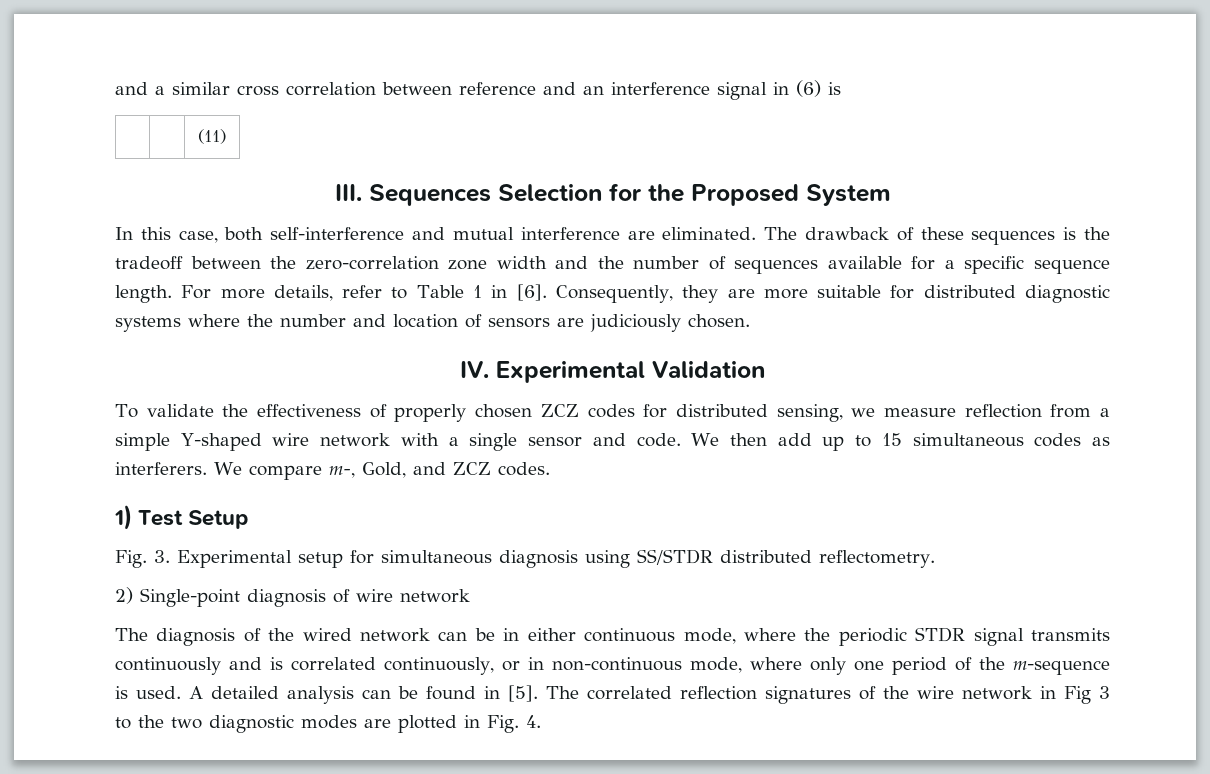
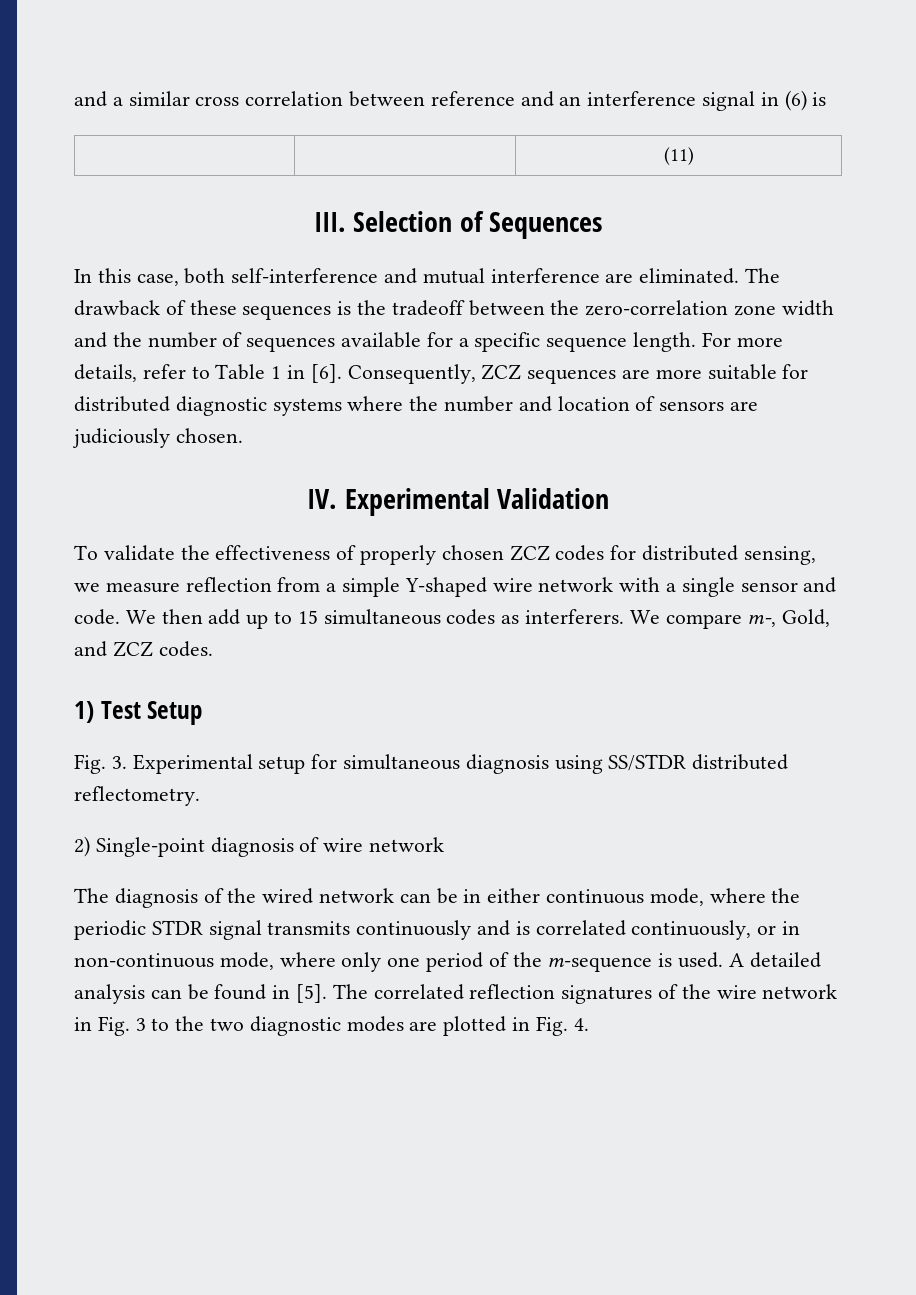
(362, 192) none -> [353,211,484,232] Selection of
[497,183,891,206] Selection for the Proposed System -> (603, 225) none
[682,285,719,303] they -> [481,364,617,384] ZCZ sequences
[1064,686,1091,704] Fig -> [97,1016,130,1036] Fig.

